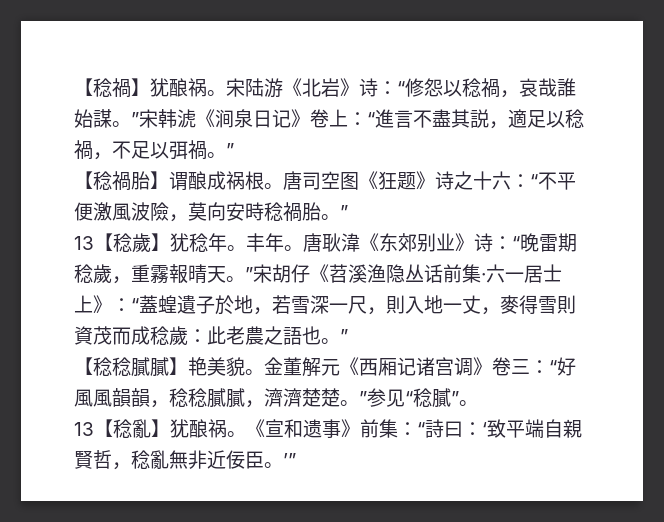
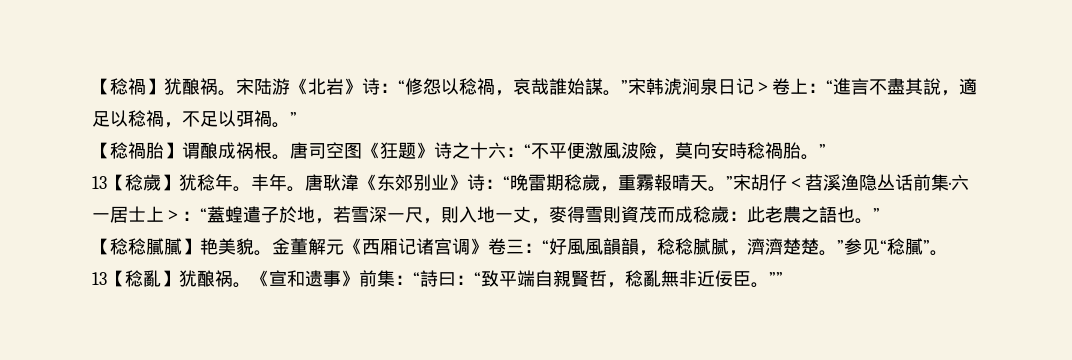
[196,109,215,127] 《 -> (682, 86) none
[291,109,310,127] 》 -> [754,82,772,93] ＞
[470,109,489,128] 説 -> [923,78,941,95] 說
[310,264,329,282] 《 -> [787,178,805,189] ＜
[93,295,112,313] 》 -> [164,210,182,221] ＞
[177,295,196,314] 遺 -> [243,206,261,223] 遣
[207,388,245,407] 膩膩 -> [693,238,729,255] 腻腻
[482,422,487,436] ‘ -> [474,272,481,285] “
[283,453,296,467] ’” -> [769,272,783,285] ””

